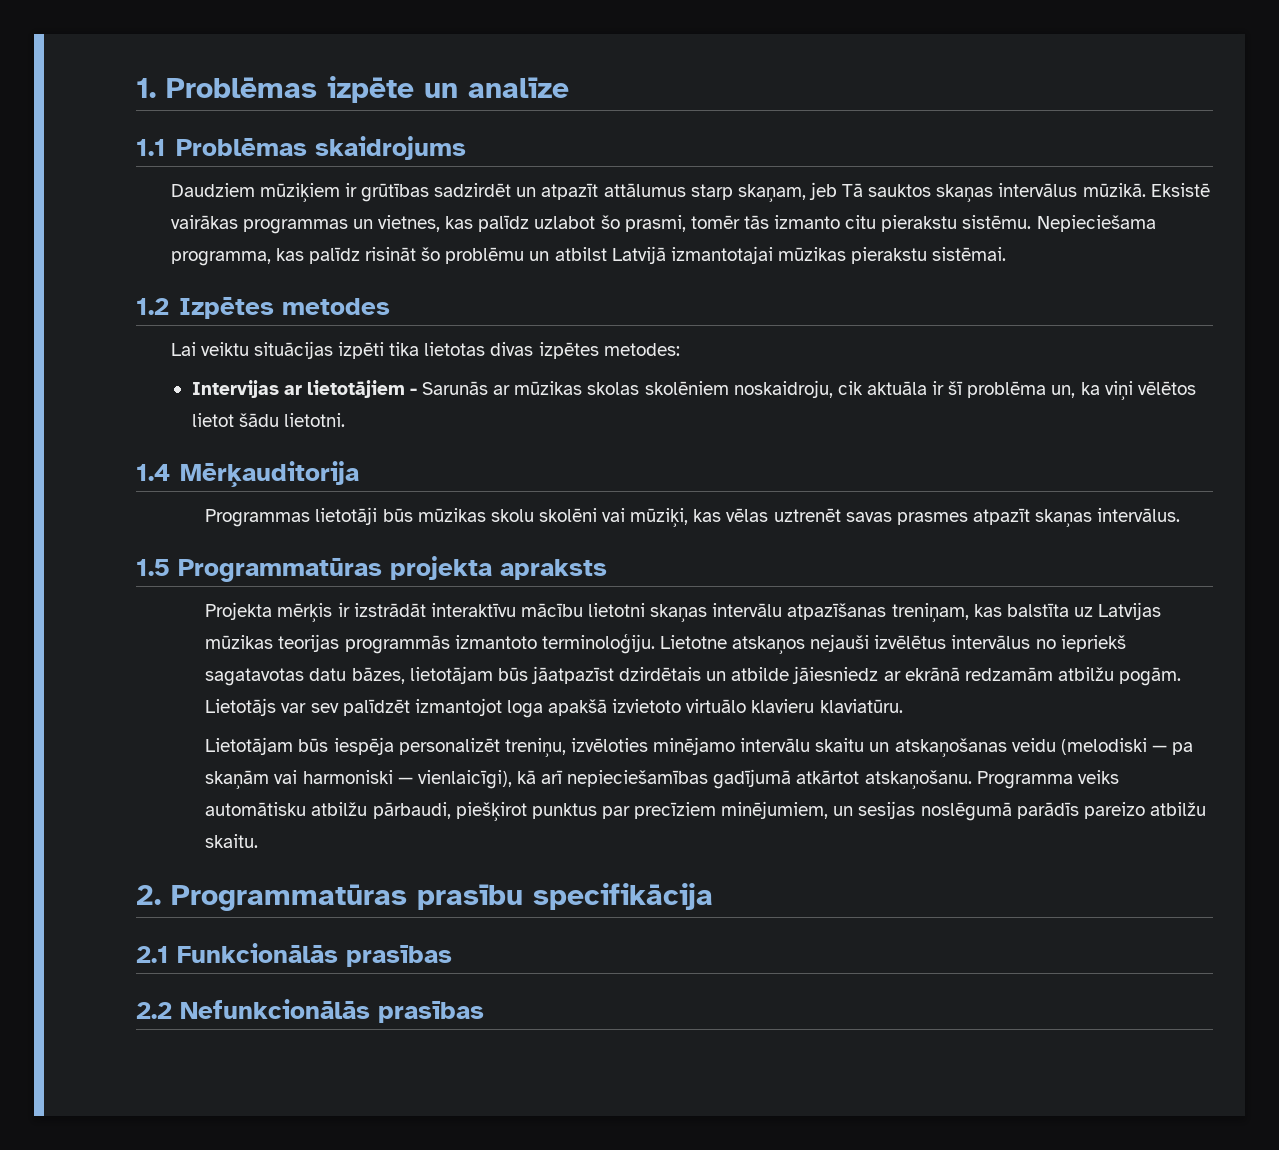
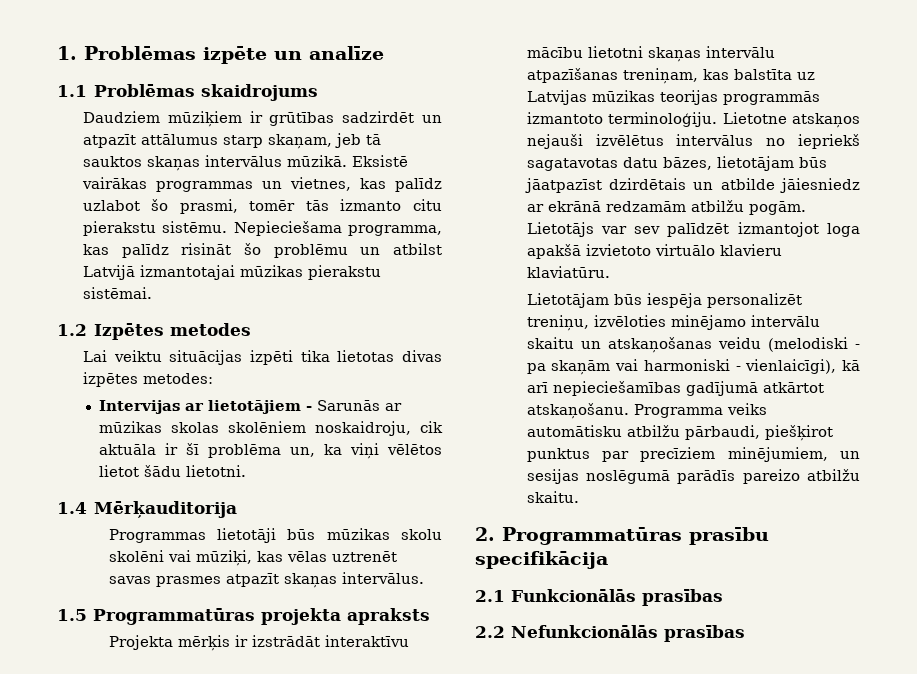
[842,183,864,197] Tā -> [365,134,381,145] tā
[1151,745,1167,752] — -> [855,344,860,349] -
[397,777,413,784] — -> [735,366,741,371] -

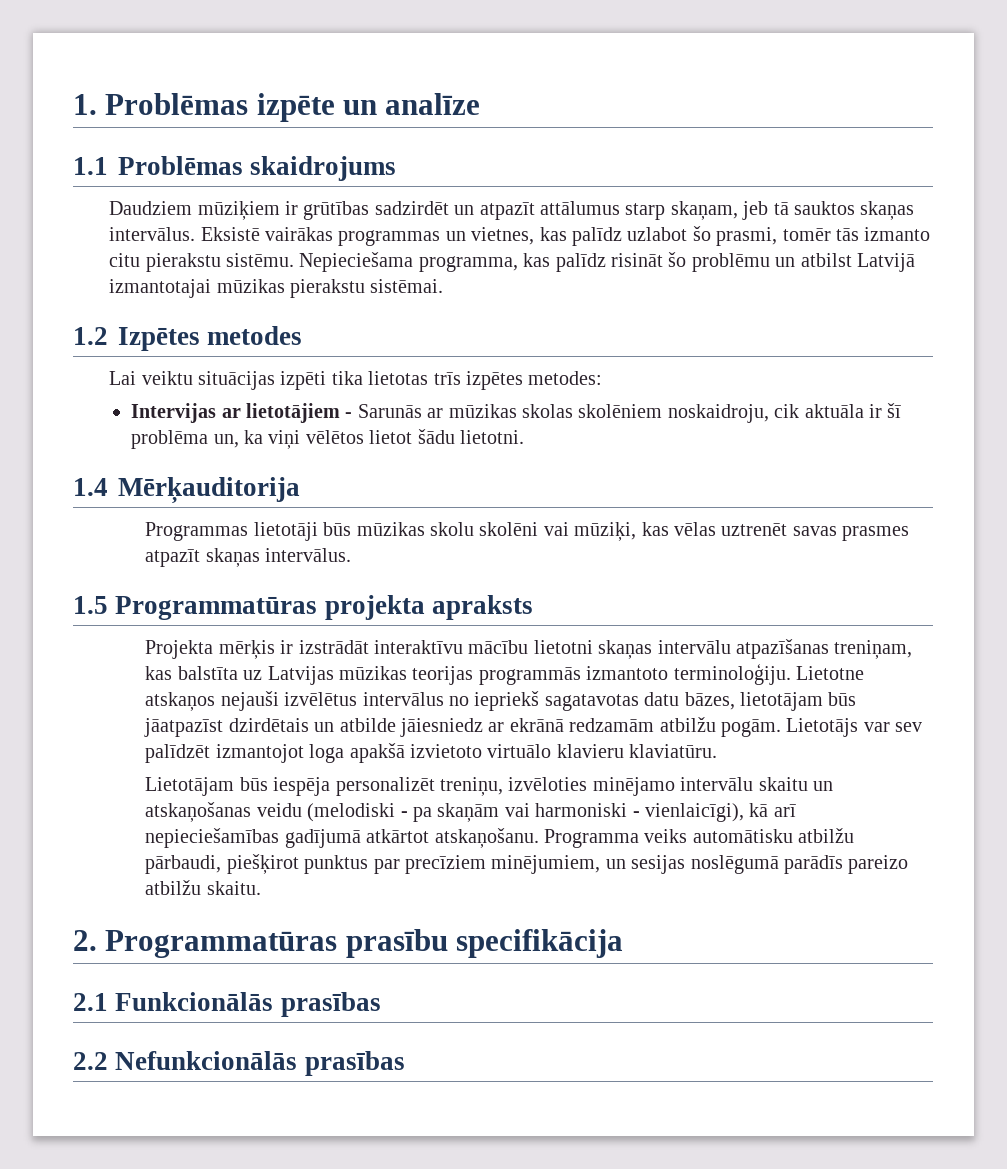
[204,155,347,167] intervālus mūzikā. -> [109,227,196,241] intervālus.
[402,350,443,362] divas -> [433,372,461,385] trīs

